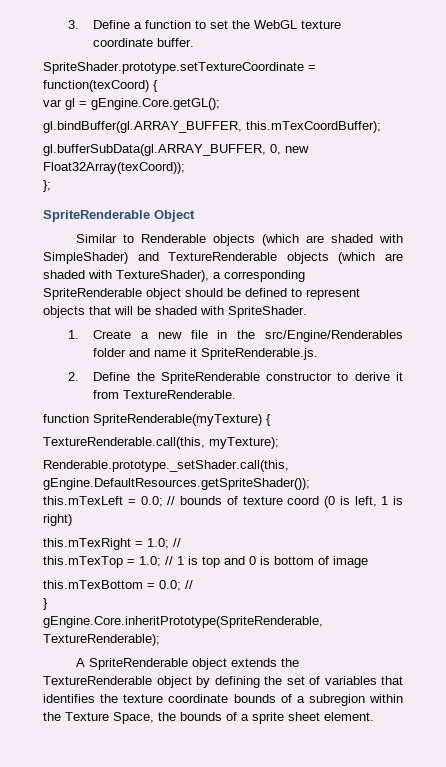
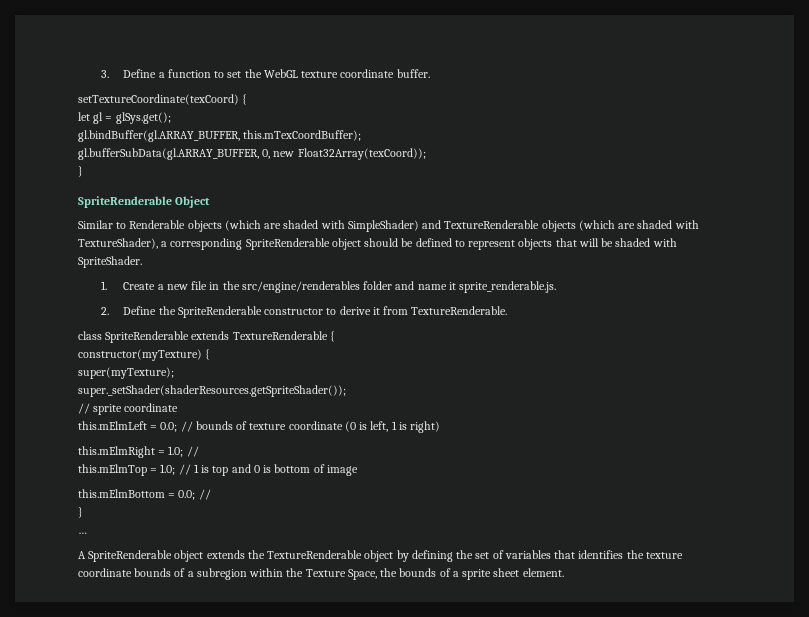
[43,62,316,74] [43,80,158,92] [43,99,62,107] SpriteShader.prototype.setTextureCoordinate = function(texCoord) { // var -> [78,94,248,105] [78,112,90,121] setTextureCoordinate(texCoord) { // let
[91,98,220,110] gEngine.Core.getGL(); -> [115,112,171,124] glSys.get();
[43,180,51,192] }; -> [78,166,83,177] }
[265,330,403,342] src/Engine/Renderables -> [241,281,360,293] src/engine/renderables
[201,348,319,360] SpriteRenderable.js. -> [459,281,557,293] sprite_renderable.js.
[43,414,271,426] [43,437,279,449] [43,460,289,472] [43,478,310,490] [43,496,123,505] function SpriteRenderable(myTexture) { // TextureRenderable.call(this, myTexture); // Renderable.prototype._setShader.call(this, gEngine.DefaultResources.getSpriteShader()); // this.mTexLeft -> [78,331,335,343] [78,349,211,361] [78,367,174,379] [78,385,346,397] [78,403,179,415] [78,421,147,430] class SpriteRenderable extends TextureRenderable { // constructor(myTexture) { // super(myTexture); // super._setShader(shaderResources.getSpriteShader()); // // sprite coordinate // this.mElmLeft
[287,496,320,505] coord -> [288,421,343,430] coordinate
[43,538,131,550] this.mTexRight -> [78,446,155,458] this.mElmRight
[43,556,123,568] this.mTexTop -> [78,464,147,476] this.mElmTop
[43,580,143,589] this.mTexBottom -> [78,489,165,498] this.mElmBottom
[43,616,323,628] [43,634,160,646] gEngine.Core.inheritPrototype(SpriteRenderable, TextureRenderable); -> [78,532,87,534] …

